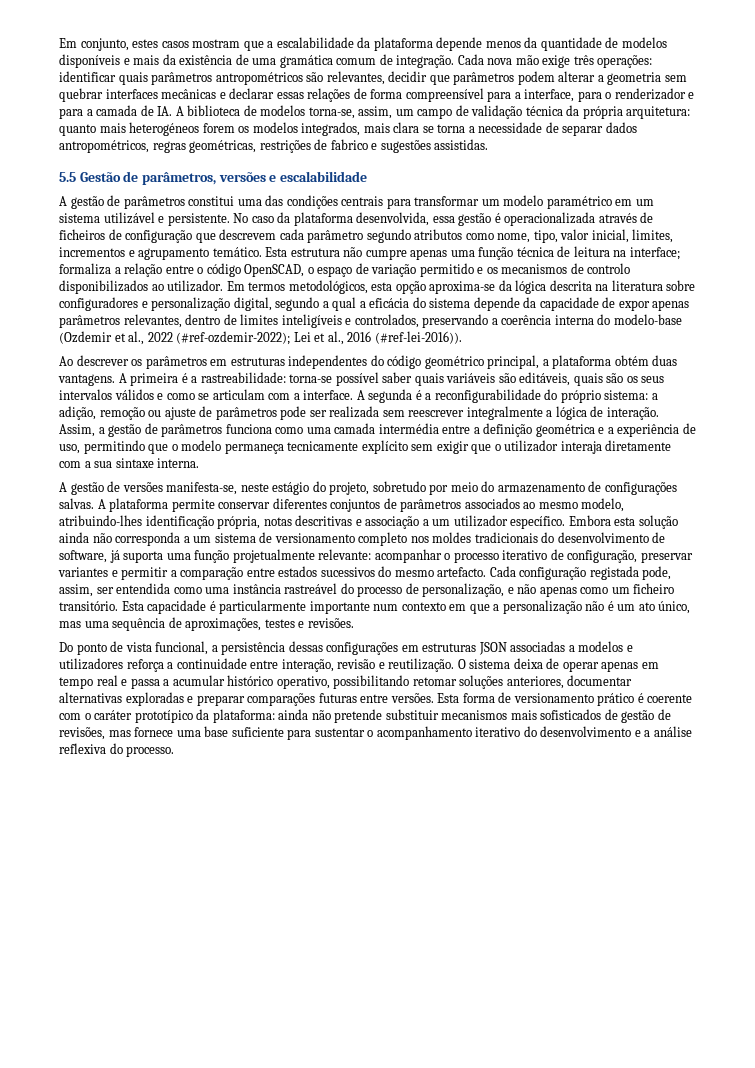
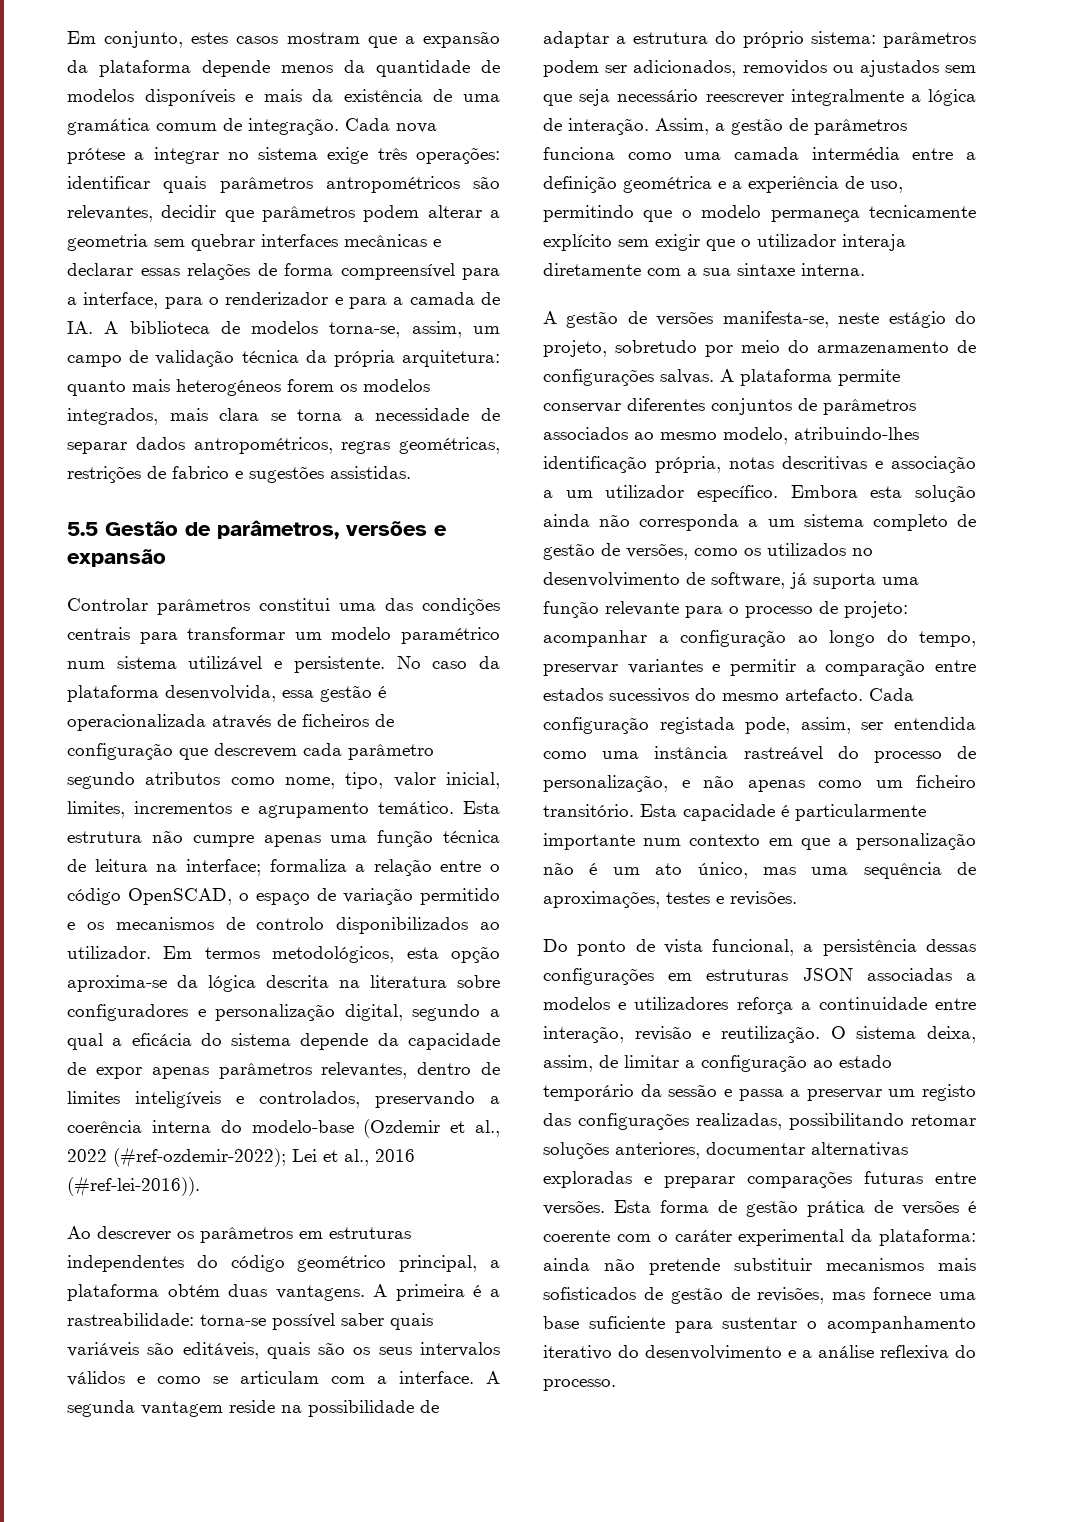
[276,37,354,48] escalabilidade -> [423,31,501,48] expansão
[515,55,539,65] mão -> [67,147,319,164] prótese a integrar no sistema
[279,171,367,182] [59,195,121,209] escalabilidade // A gestão de -> [67,549,166,567] [67,598,148,611] expansão // Controlar
[615,199,654,206] em um -> [67,661,105,669] num
[415,389,658,403] [59,406,405,420] é a reconfigurabilidade do próprio sistema: a adição, remoção ou ajuste de parâmetros pode ser realizada sem -> [141,1400,439,1417] [543,31,976,48] [543,60,976,77] [543,89,699,106] vantagem reside na possibilidade de adaptar a estrutura do próprio sistema: parâmetros podem ser adicionados, removidos ou ajustados sem que seja necessário
[259,532,555,546] de versionamento completo nos moldes tradicionais do -> [872,514,976,531] [543,543,873,560] completo de gestão de versões, como os utilizados no
[232,549,638,563] projetualmente relevante: acompanhar o processo iterativo de configuração, -> [605,601,908,618] [543,630,976,647] relevante para o processo de projeto: acompanhar a configuração ao longo do tempo,
[513,658,659,672] [59,675,330,689] deixa de operar apenas em tempo real e passa a acumular histórico operativo, -> [927,1026,976,1043] [543,1055,892,1072] [543,1084,976,1101] [543,1113,782,1130] deixa, assim, de limitar a configuração ao estado temporário da sessão e passa a preservar um registo das configurações realizadas,
[513,693,635,706] versionamento prático -> [746,1200,959,1217] gestão prática de versões
[134,710,193,723] prototípico -> [738,1229,845,1246] experimental

